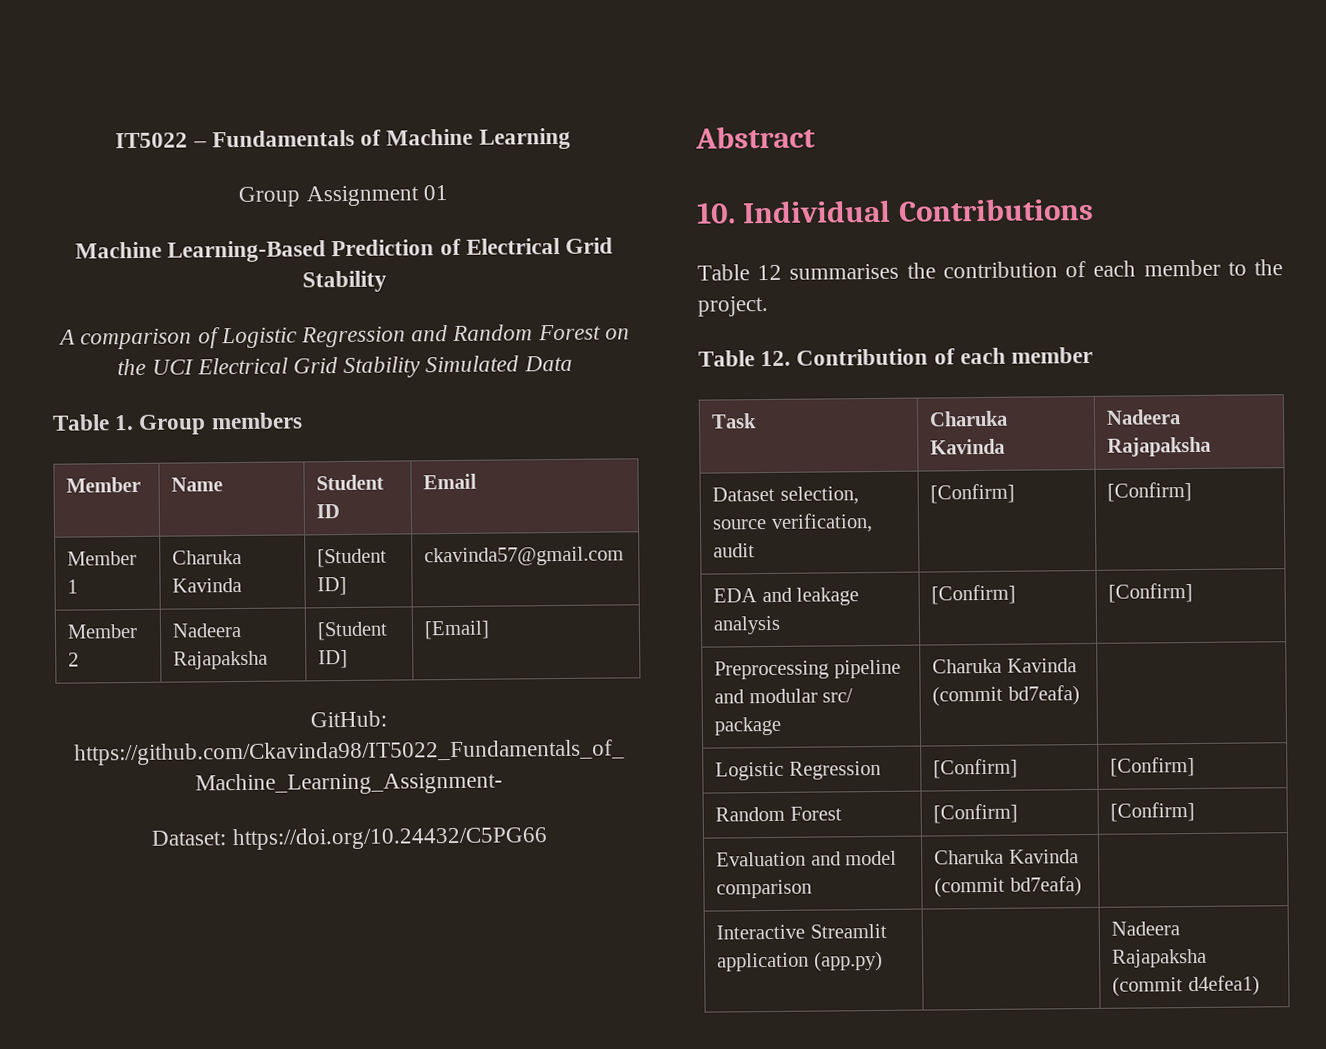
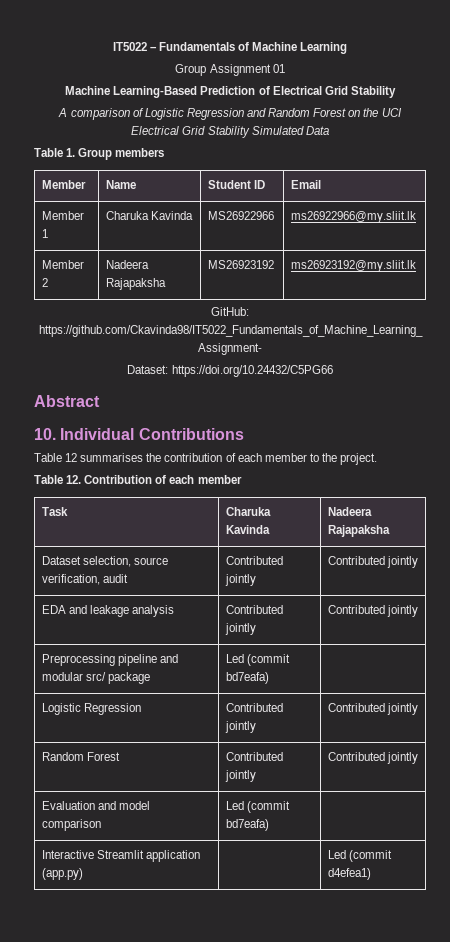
[317,548,388,568] [317,576,348,596] [424,546,625,567] [Student ID] | ckavinda57@gmail.com -> [207,211,274,220] [290,211,416,223] MS26922966 | ms26922966@my.sliit.lk
[317,621,389,641] [318,649,349,669] [424,620,491,640] [Student ID] | [Email] -> [207,260,274,269] [290,260,416,272] MS26923192 | ms26923192@my.sliit.lk
[930,483,1016,504] [1107,482,1193,502] [Confirm] | [Confirm] -> [225,556,283,565] [224,574,256,586] [327,556,418,568] Contributed jointly | Contributed jointly
[931,584,1017,605] [1108,583,1194,603] [Confirm] | [Confirm] -> [225,605,283,614] [224,623,256,635] [327,605,418,617] Contributed jointly | Contributed jointly
[932,658,1077,674] Charuka Kavinda -> [225,654,244,663] Led
[933,758,1019,779] [1110,756,1196,777] [715,806,842,822] [933,803,1019,824] [1110,801,1196,822] [Confirm] | [Confirm] // Random Forest | [Confirm] | [Confirm] -> [225,703,283,712] [224,721,256,733] [327,703,418,715] [41,752,120,761] [225,752,283,761] [224,770,256,782] [327,752,418,764] Contributed jointly | Contributed jointly // Random Forest | Contributed jointly | Contributed jointly
[934,849,1079,865] Charuka Kavinda -> [225,801,244,810] Led
[1111,921,1181,936] [1112,948,1208,968] Nadeera Rajapaksha -> [327,850,346,859] Led

